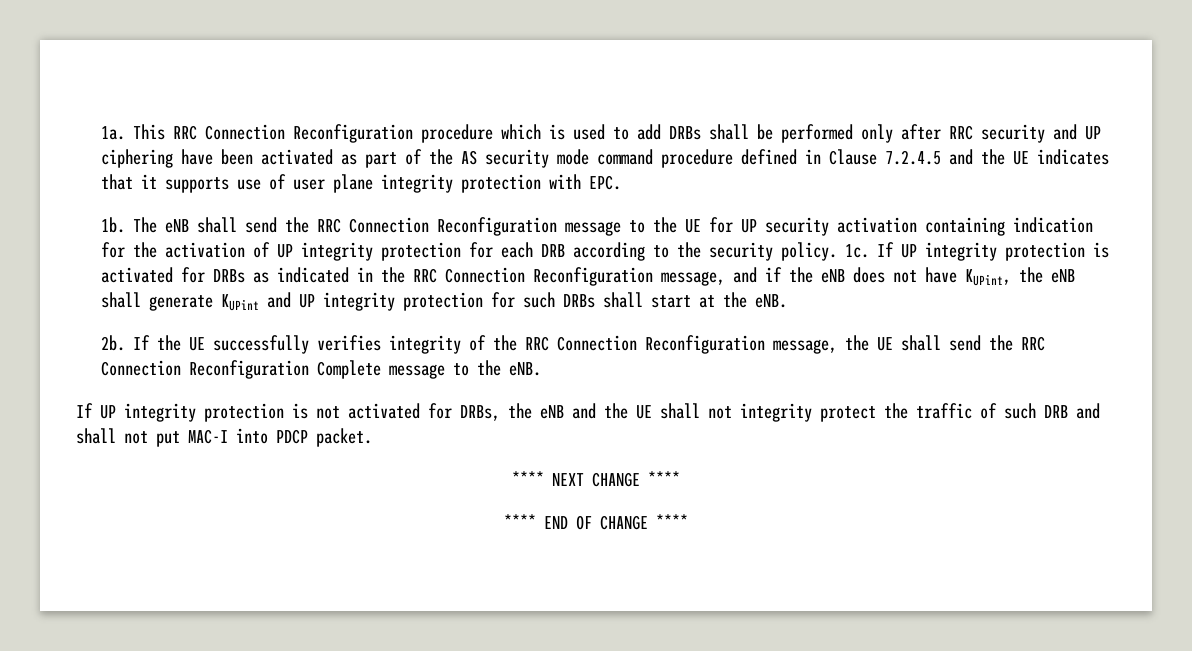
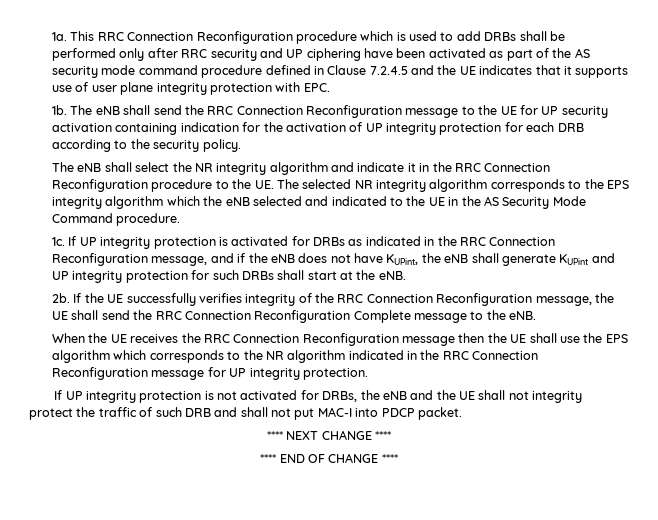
(838, 251) none -> [52,162,551,175] [52,179,629,192] [52,196,586,209] [52,213,181,226] // The eNB shall select the NR integrity algorithm and indicate it in the RRC Connection Reconfiguration procedure to the UE. The selected NR integrity algorithm corresponds to the EPS integrity algorithm which the eNB selected and indicated to the UE in the AS Security Mode Command procedure. //
(542, 369) none -> [52,333,628,346] [52,350,539,363] [52,367,368,380] // When the UE receives the RRC Connection Reconfiguration message then the UE shall use the EPS algorithm which corresponds to the NR algorithm indicated in the RRC Connection Reconfiguration message for UP integrity protection.

